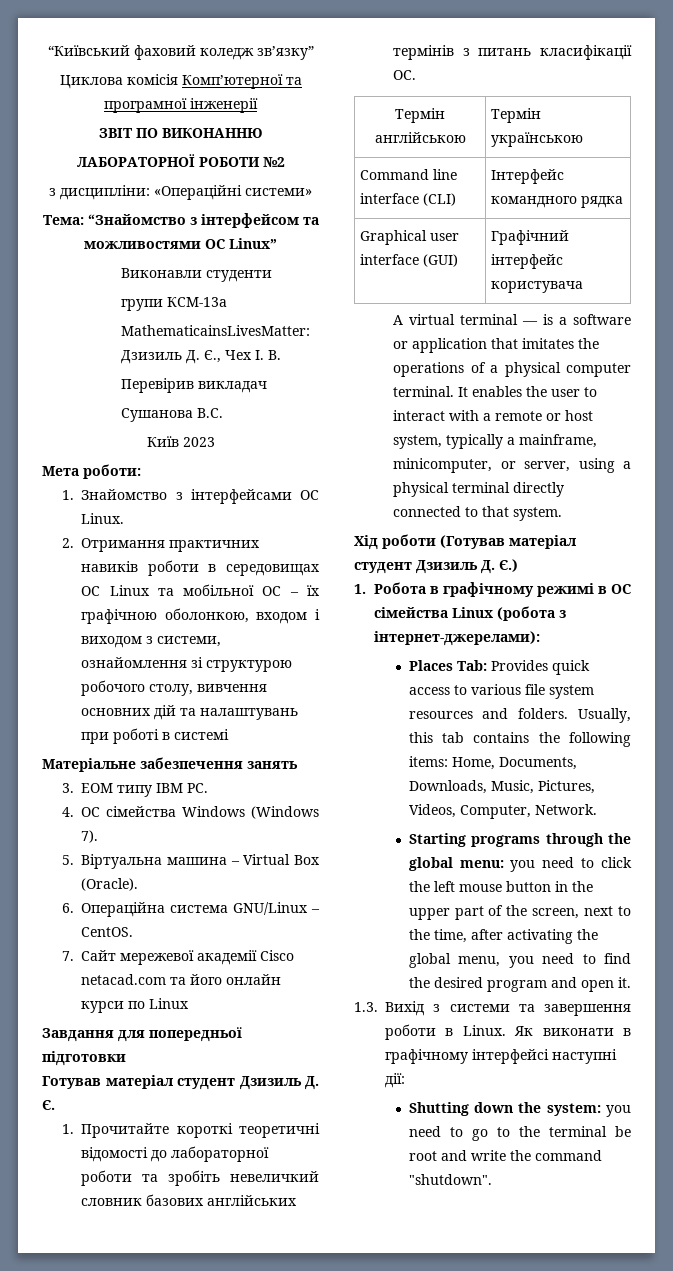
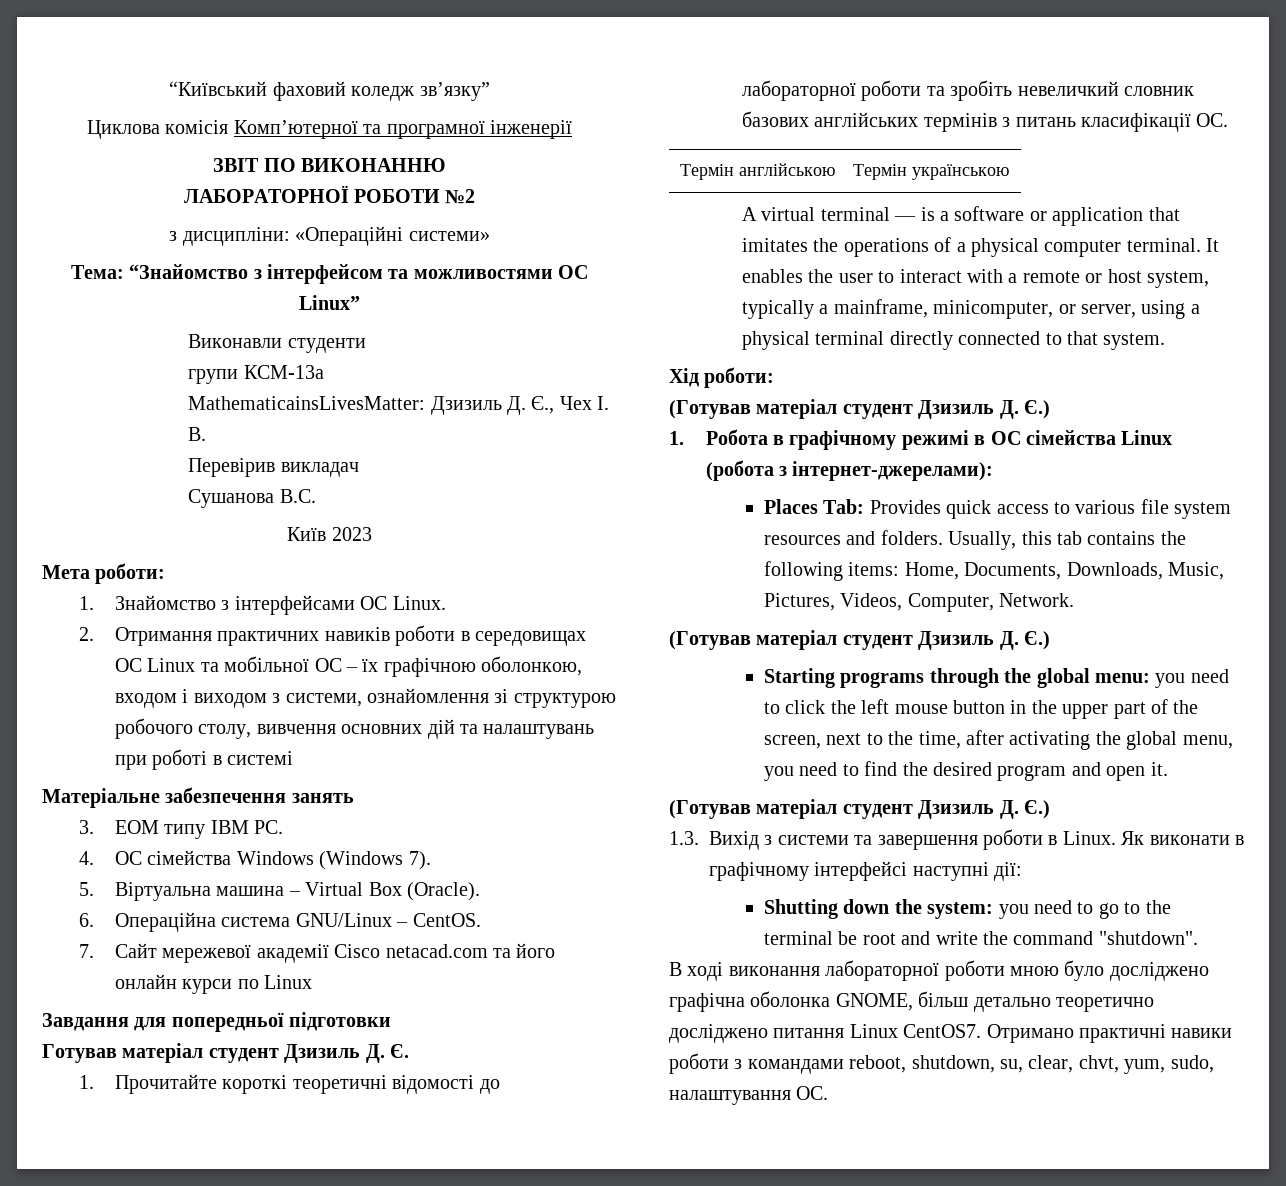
[359,169,457,180] [359,193,456,206] [490,169,564,184] [490,196,623,208] [359,230,459,245] [359,254,458,267] [490,230,569,245] [490,254,563,269] [490,281,583,293] // Command line interface (CLI) | Інтерфейс командного рядка // Graphical user interface (GUI) | Графічний інтерфейс користувача -> (1010, 172) none
[382,534,436,549] роботи -> [704,367,775,388] роботи: //
(597, 809) none -> [669,630,1050,650] // (Готував матеріал студент Дзизиль Д. Є.)
(631, 982) none -> [669,799,1050,819] // (Готував матеріал студент Дзизиль Д. Є.)
(492, 1179) none -> [669,960,1209,981] [669,991,1154,1012] [669,1024,1233,1043] [669,1053,1214,1074] [669,1086,829,1105] // В ході виконання лабораторної роботи мною було досліджено графічна оболонка GNOME, більш детально теоретично досліджено питання Linux CentOS7. Отримано практичні навики роботи з командами reboot, shutdown, su, clear, chvt, yum, sudo, налаштування ОС.

